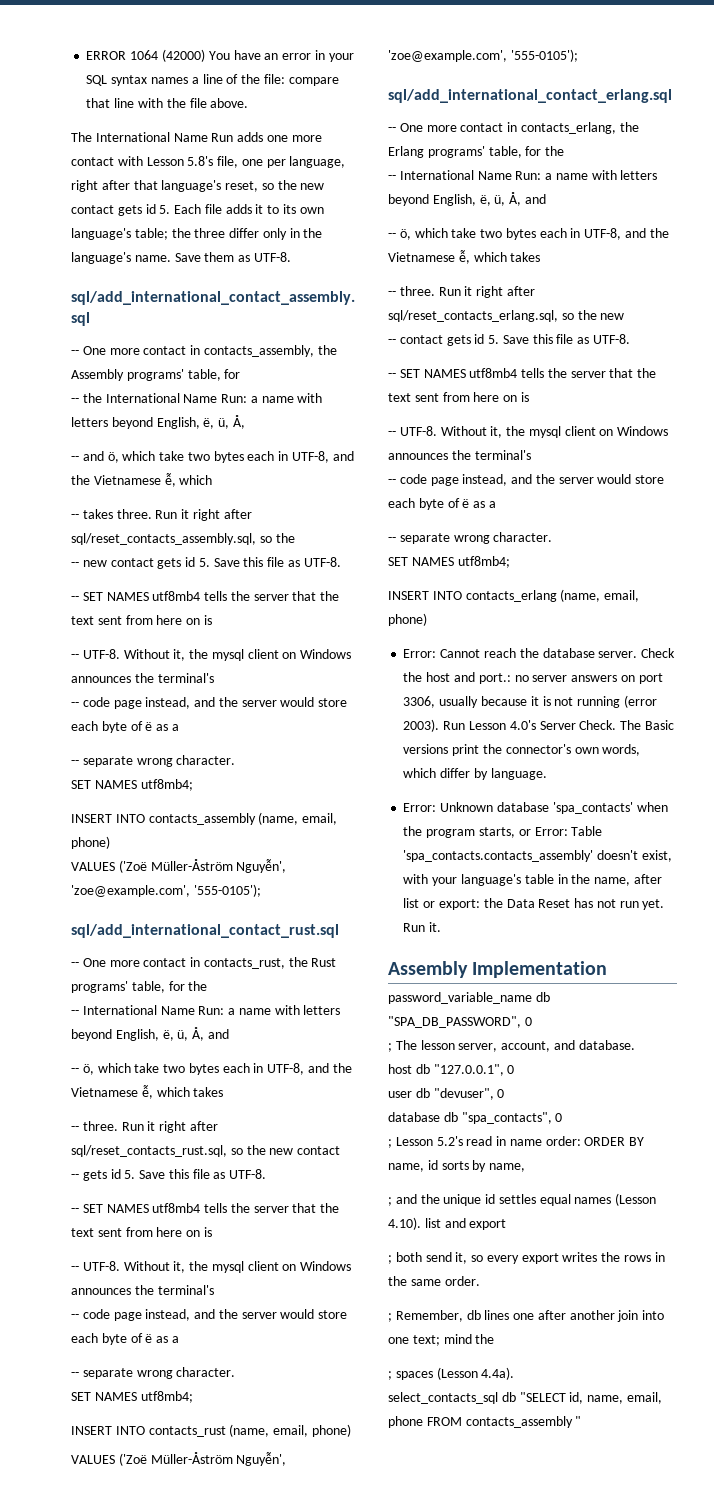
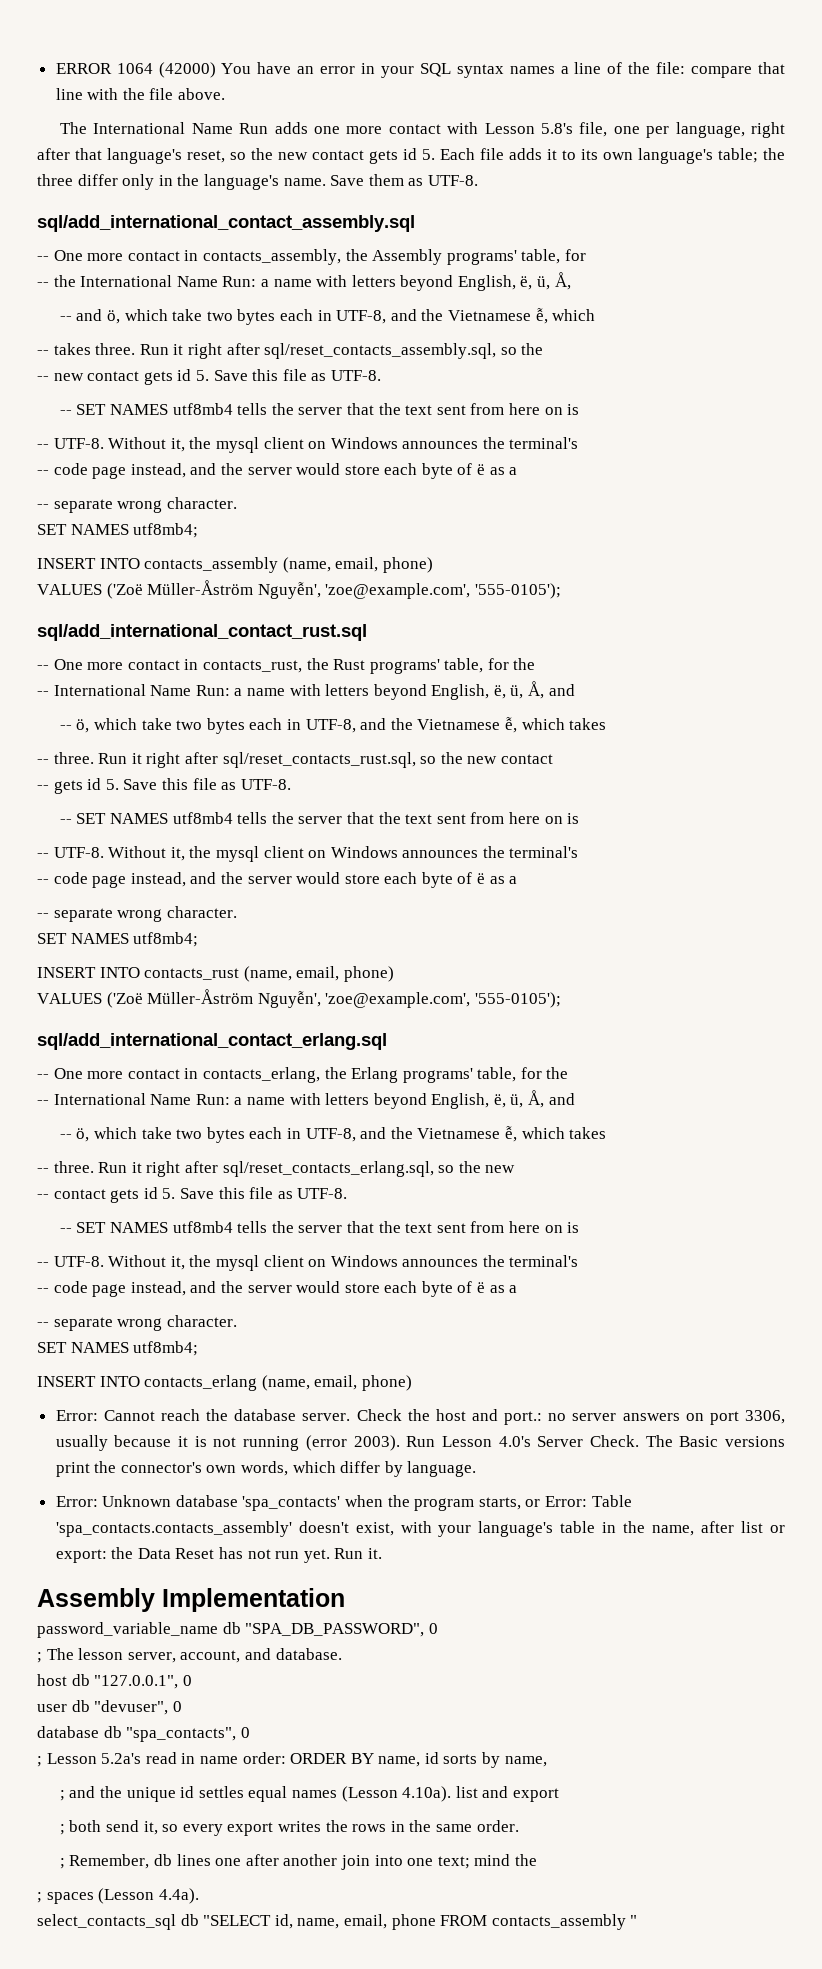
[436,1136,463,1146] 5.2's -> [101,1753,142,1764] 5.2a's
[388,1217,421,1230] 4.10). -> [402,1786,452,1802] 4.10a).

